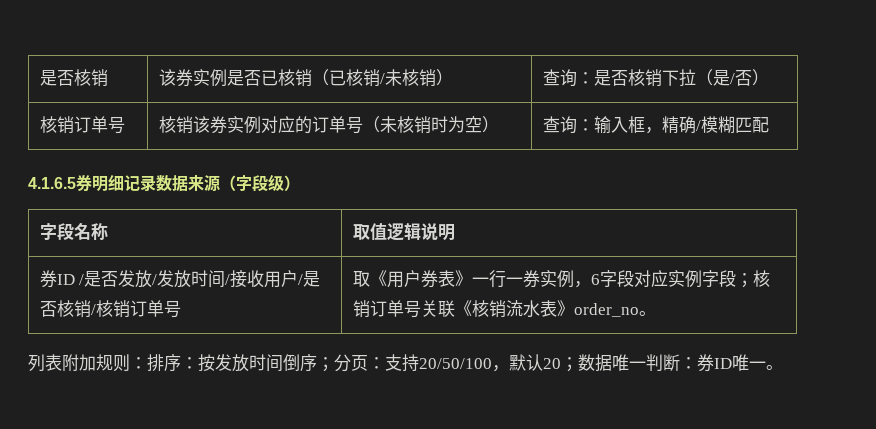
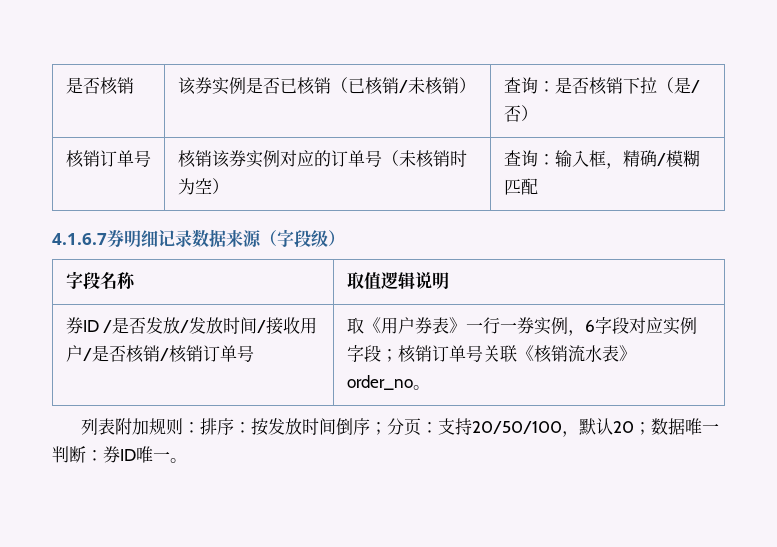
[28,177,76,189] 4.1.6.5 -> [52,233,107,245] 4.1.6.7

